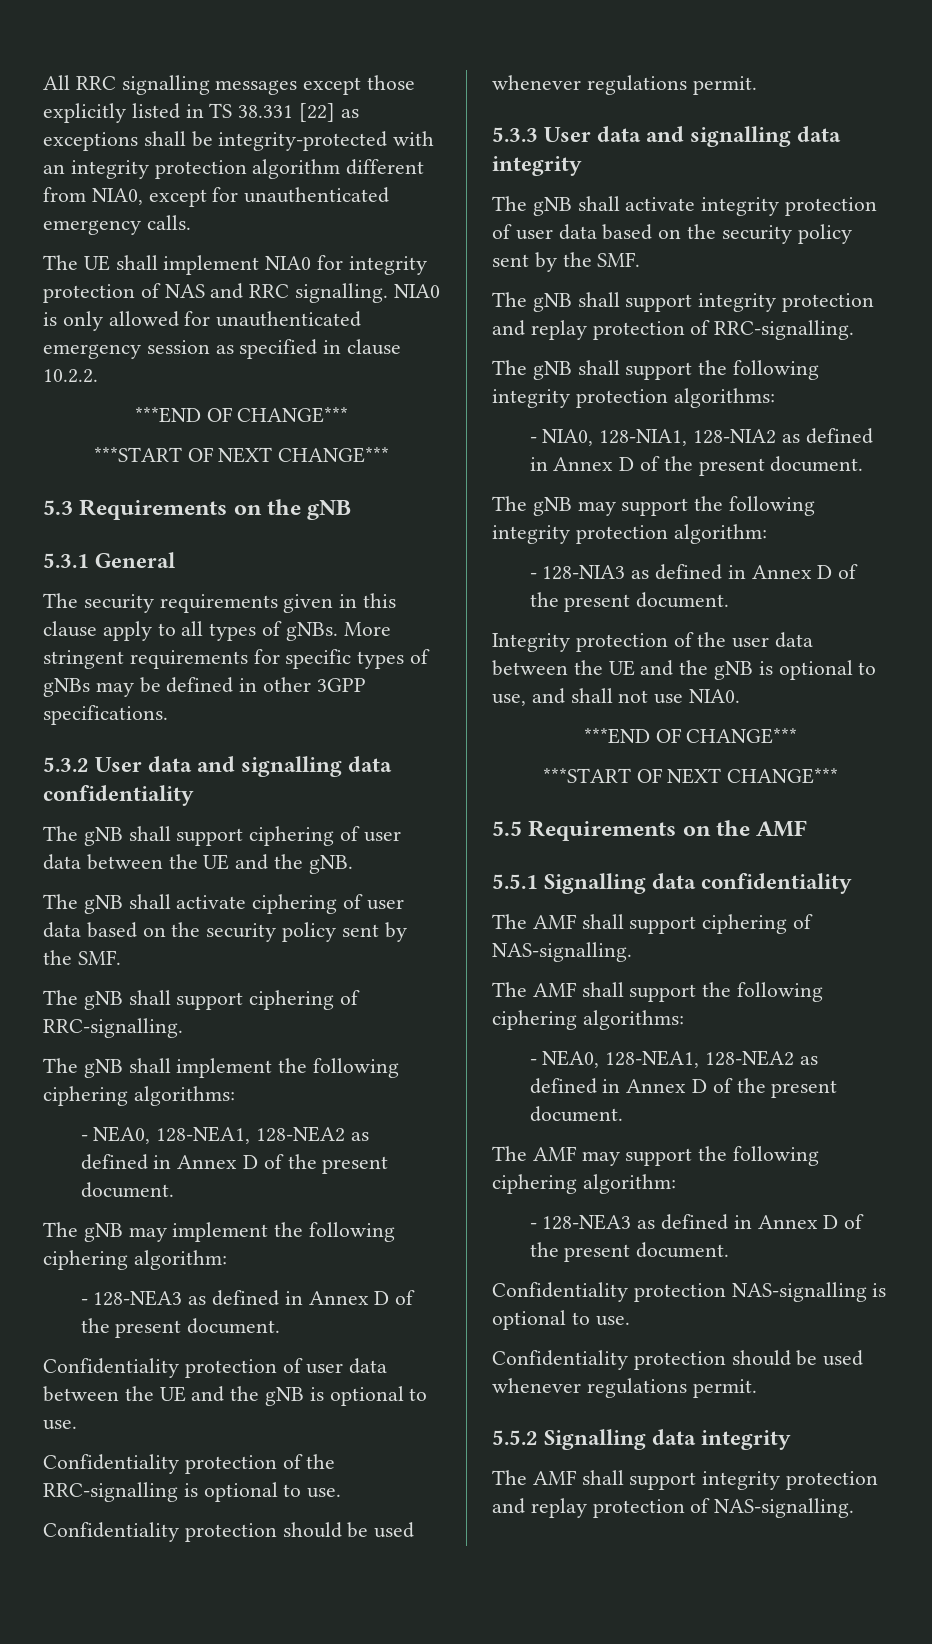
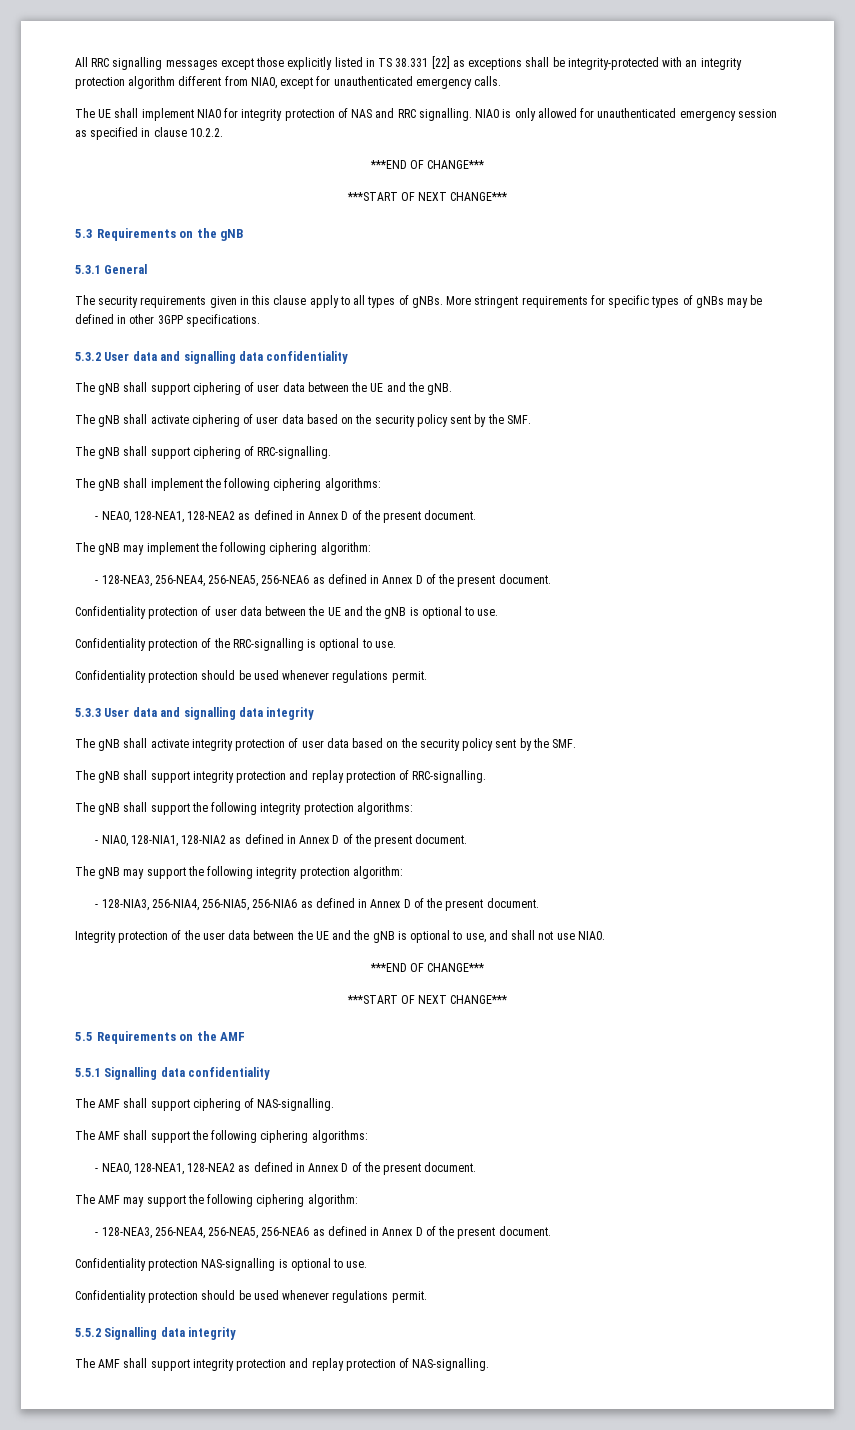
[93,1290,183,1306] 128-NEA3 -> [101,575,310,587] 128-NEA3, 256-NEA4, 256-NEA5, 256-NEA6
[542,565,626,580] 128-NIA3 -> [101,899,298,911] 128-NIA3, 256-NIA4, 256-NIA5, 256-NIA6
[542,1214,632,1230] 128-NEA3 -> [101,1227,310,1239] 128-NEA3, 256-NEA4, 256-NEA5, 256-NEA6

